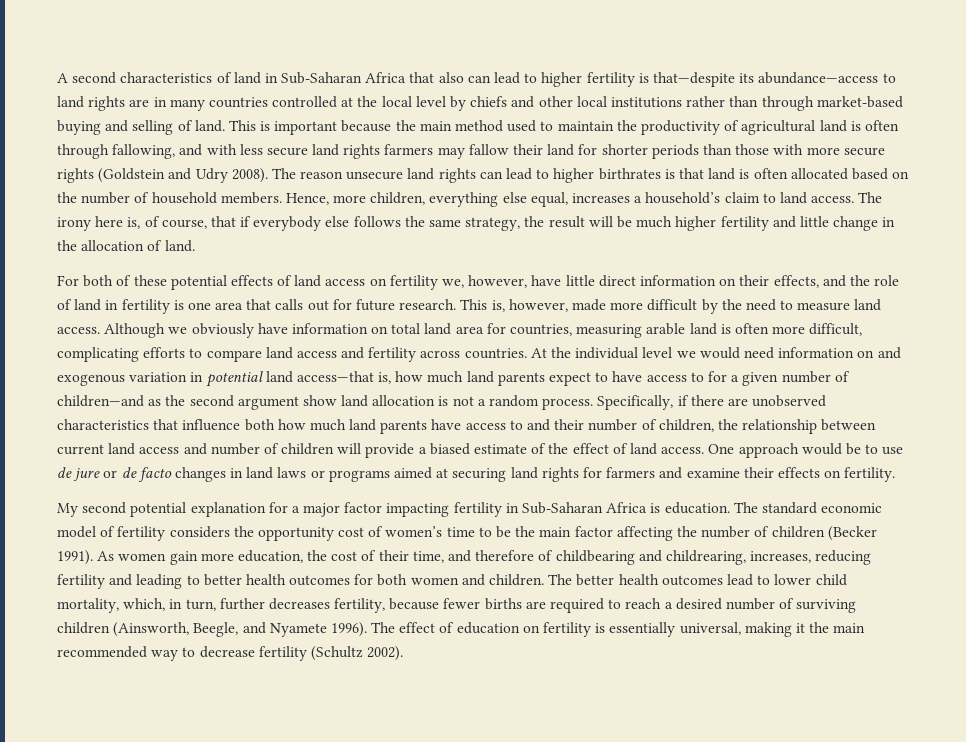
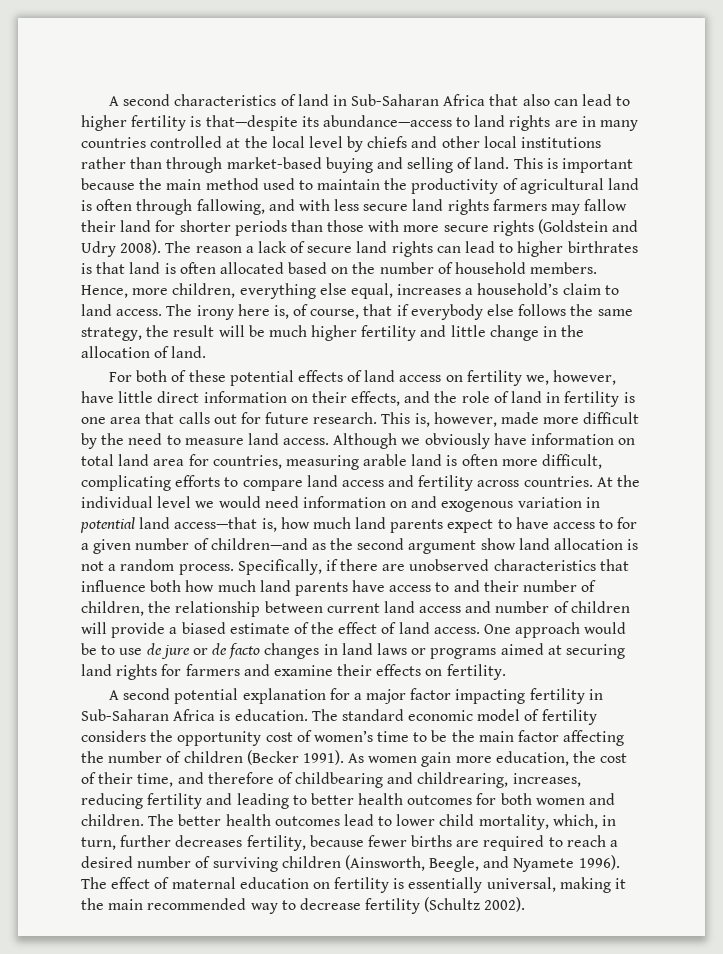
[346,171,404,180] unsecure -> [245,241,353,253] a lack of secure
[57,503,78,517] My -> [108,690,119,700] A
(455, 627) none -> [171,877,236,889] maternal

